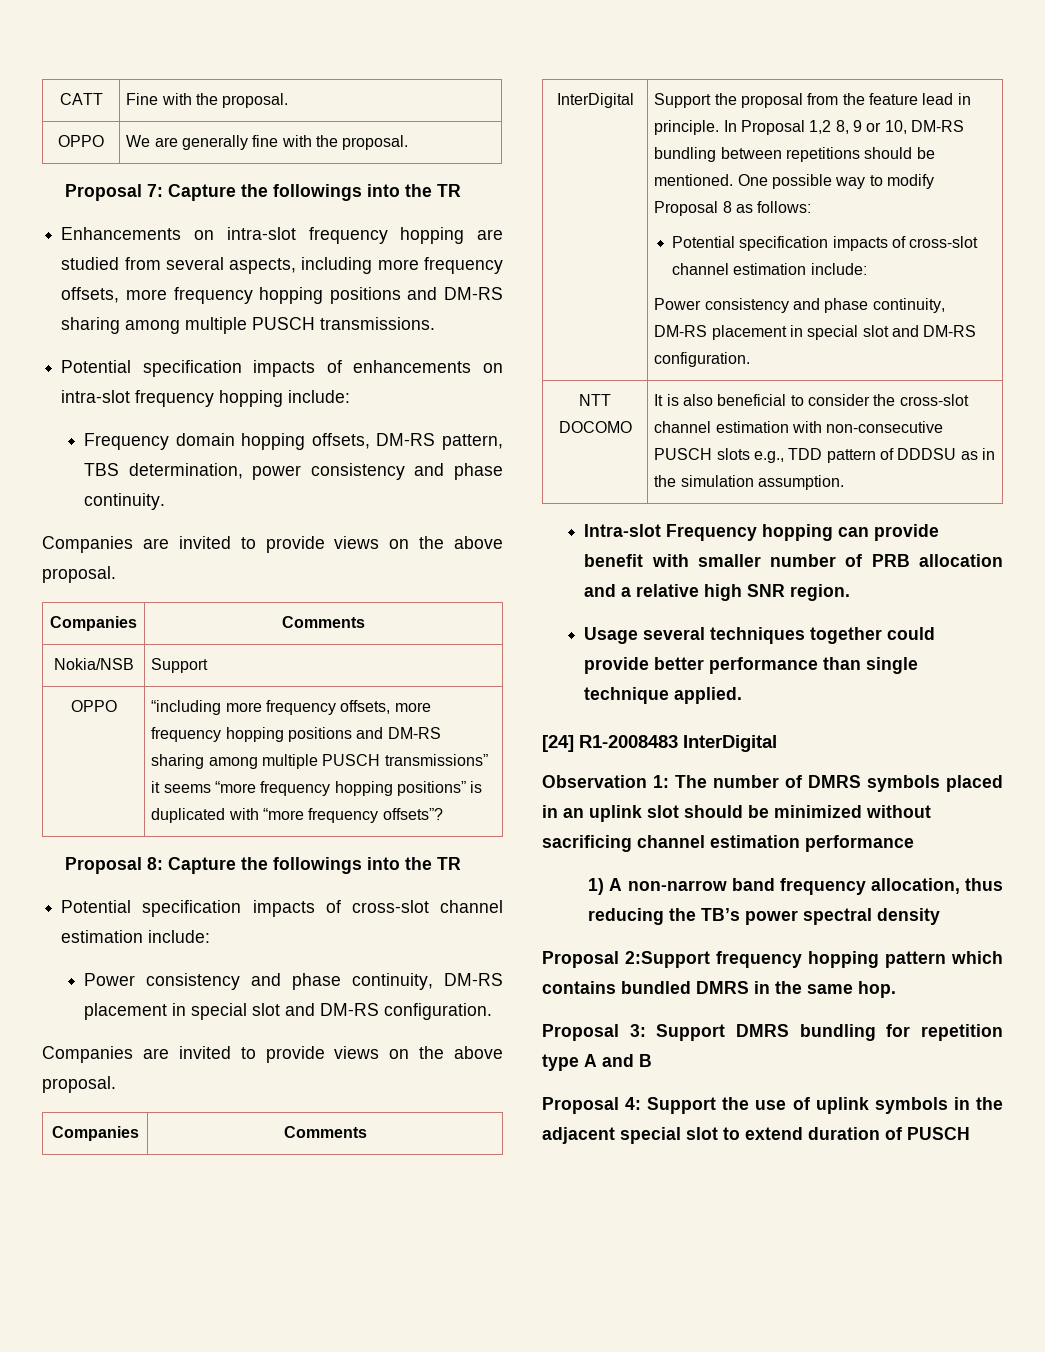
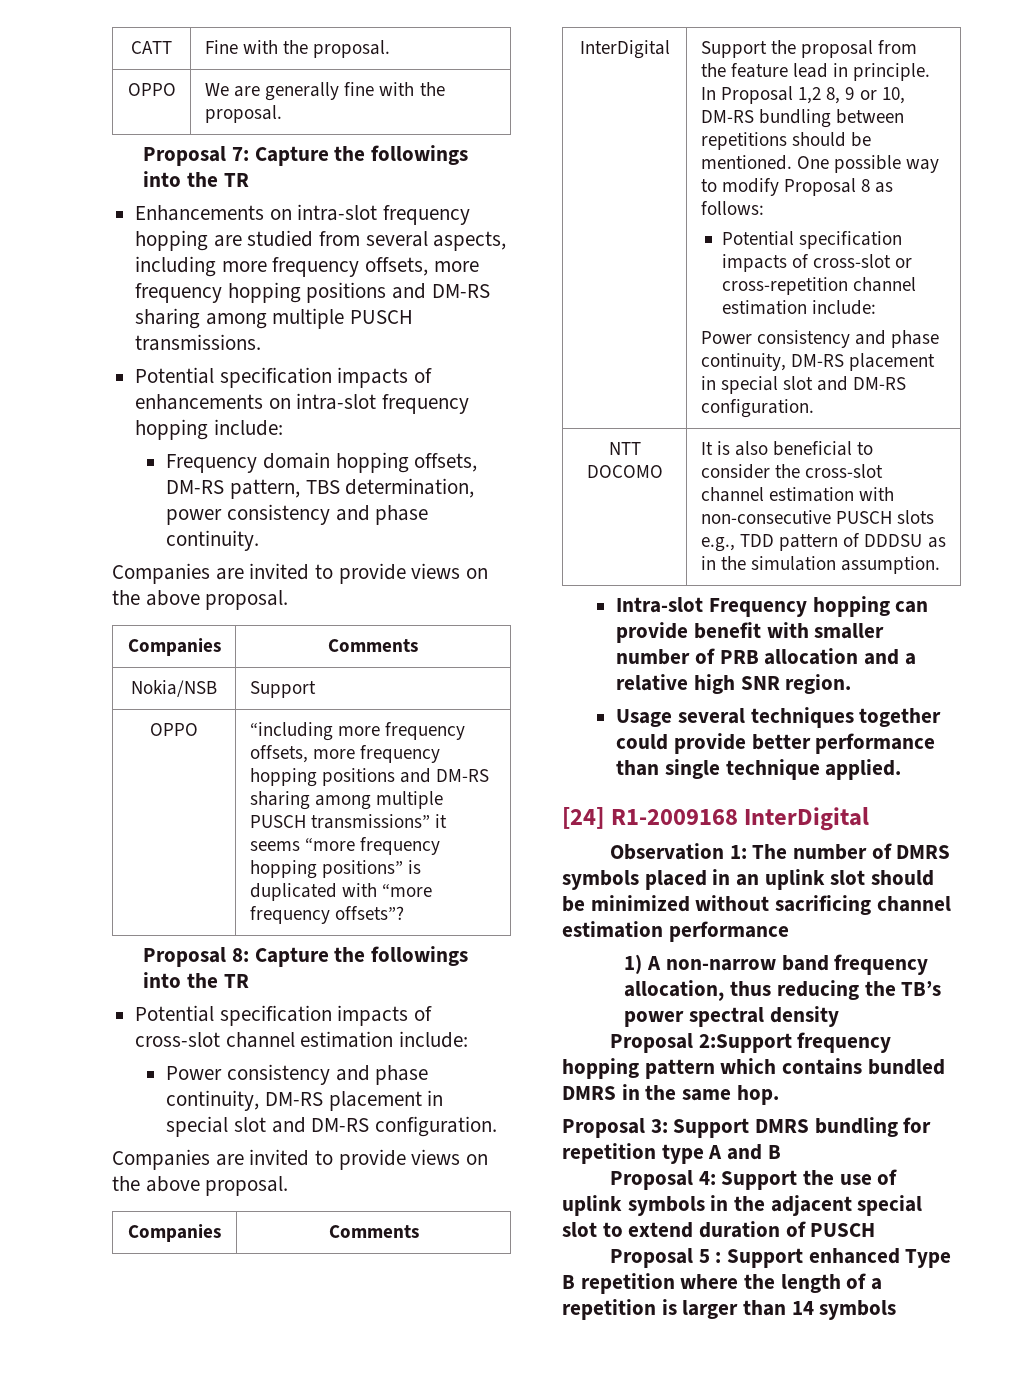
(979, 242) none -> [895,258,913,268] [721,277,848,295] or cross-repetition
[579,735,678,748] R1-2008483 -> [610,809,738,825] R1-2009168
(970, 1133) none -> [609,1248,952,1268] [562,1273,883,1294] [562,1299,897,1320] // Proposal 5 : Support enhanced Type B repetition where the length of a repetition is larger than 14 symbols

